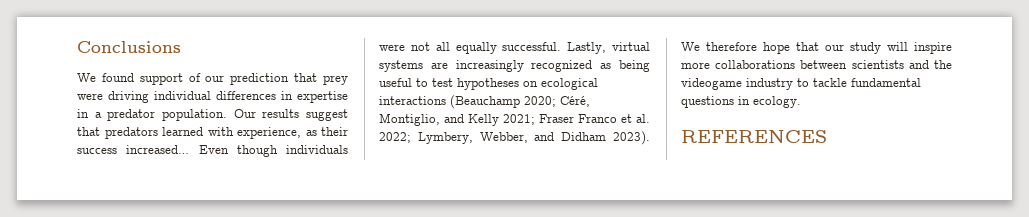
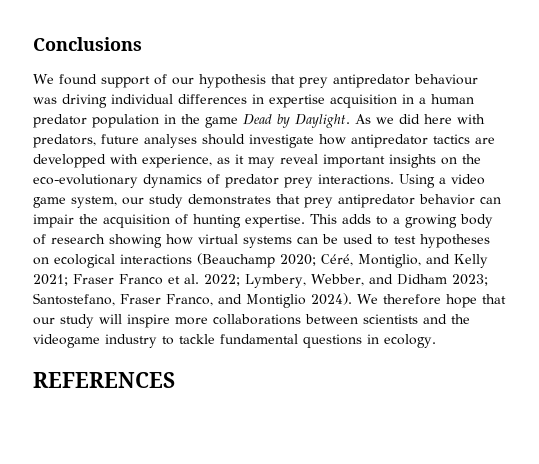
[230,73,348,85] [77,93,103,100] prediction that prey were -> [199,74,478,88] [33,97,57,104] hypothesis that prey antipredator behaviour was
(348, 97) none -> [330,94,397,108] acquisition
[107,109,348,121] [77,127,348,139] [77,145,348,157] [379,42,650,54] [379,60,650,72] [379,78,412,87] predator population. Our results suggest that predators learned with experience, as their success increased… Even though individuals were not all equally successful. Lastly, virtual systems are increasingly recognized as being useful -> [431,94,474,104] [33,114,485,128] [33,134,495,148] [33,154,481,168] [33,174,485,188] [33,194,501,208] [33,214,493,228] [33,234,373,248] human predator population in the game Dead by Daylight. As we did here with predators, future analyses should investigate how antipredator tactics are developped with experience, as it may reveal important insights on the eco-evolutionary dynamics of predator prey interactions. Using a video game system, our study demonstrates that prey antipredator behavior can impair the acquisition of hunting expertise. This adds to a growing body of research showing how virtual systems can be used
[613,131,650,145] 2023). -> [451,274,488,286] [33,293,352,308] 2023; Santostefano, Fraser Franco, and Montiglio 2024).

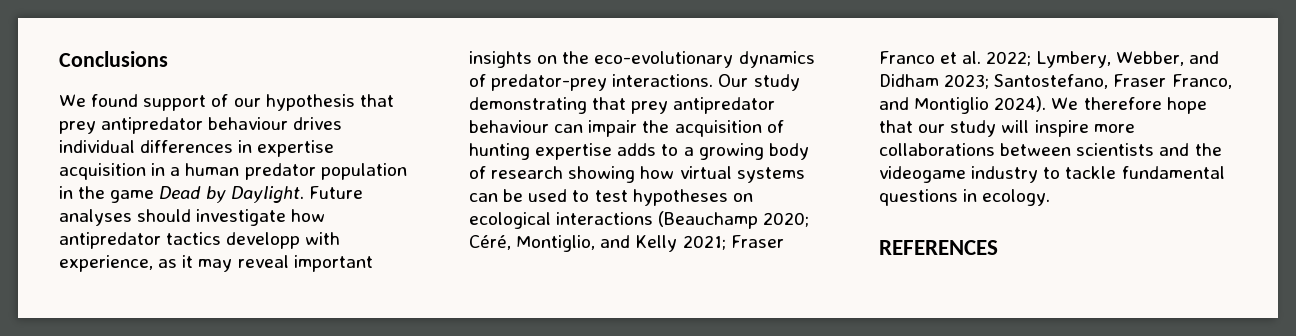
[33,94,107,108] was driving -> [293,117,343,130] drives
[355,114,485,124] [33,134,139,148] As we did here with predators, future -> [308,186,363,199] Future
[475,137,495,144] [33,154,106,168] are developped -> [226,232,301,249] developp
[225,174,485,188] [33,194,475,208] predator prey interactions. Using a video game system, our study demonstrates that prey antipredator behavior -> [491,74,800,91] [469,97,776,114] [469,120,549,133] predator-prey interactions. Our study demonstrating that prey antipredator behaviour
[245,214,337,228] expertise. This -> [535,143,613,160] expertise

